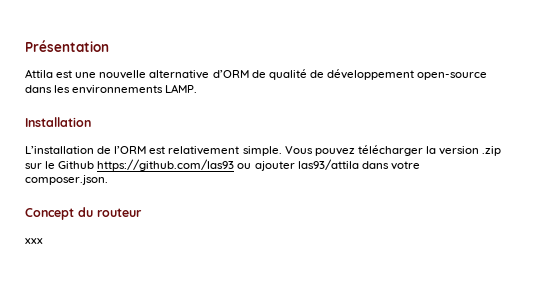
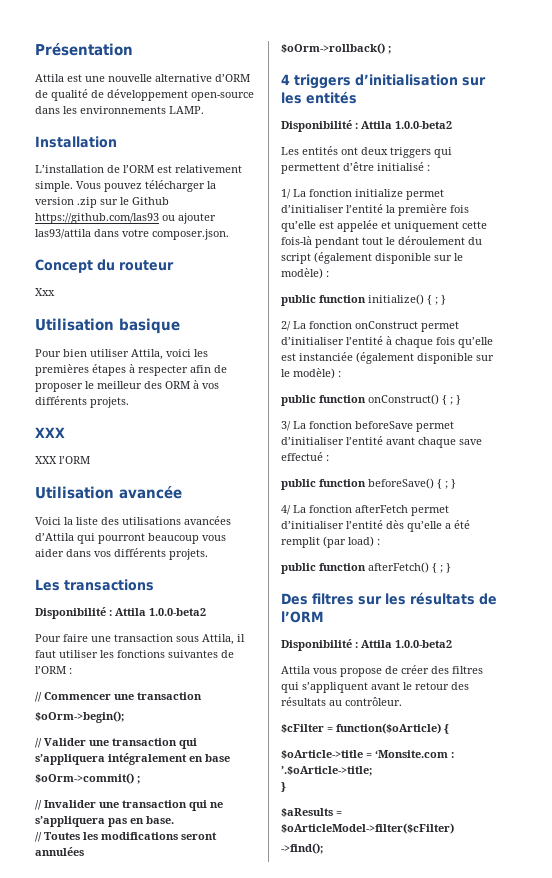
[25,238,43,244] xxx -> [35,288,55,296] [35,318,180,334] [35,349,208,360] [35,364,227,376] [35,380,219,392] [35,396,129,408] [35,427,65,438] [35,456,90,464] [35,486,182,499] [35,516,231,525] [35,533,226,544] [35,548,208,560] [35,579,154,591] [35,607,206,619] [35,634,245,645] [35,650,234,658] [35,666,72,674] [35,692,202,702] [35,711,124,723] [35,738,197,749] [35,753,230,765] [35,773,140,784] [35,800,223,811] [35,816,174,827] [35,832,217,842] [35,847,84,856] [281,43,391,54] [281,74,486,89] [281,91,357,104] [281,120,452,132] [281,146,452,158] [281,162,430,174] [281,189,444,200] [281,204,469,216] [281,220,487,232] [281,236,482,248] [281,252,463,264] [281,268,329,279] [281,294,446,306] [281,321,459,332] [281,336,493,348] [281,352,494,364] [281,368,341,379] [281,394,461,406] [281,421,454,432] [281,436,482,448] [281,452,329,461] [281,478,456,490] [281,505,449,516] [281,520,470,532] [281,536,380,548] [281,562,451,574] [281,592,497,605] [281,611,324,623] [281,639,452,651] [281,665,483,677] [281,682,469,693] [281,697,402,706] [281,723,449,734] [281,750,454,759] [281,766,372,776] [281,782,286,792] [281,808,342,817] [281,823,454,834] [281,843,323,854] Xxx // Utilisation basique // Pour bien utiliser Attila, voici les premières étapes à respecter afin de proposer le meilleur des ORM à vos différents projets. // XXX // XXX l’ORM // Utilisation avancée // Voici la liste des utilisations avancées d’Attila qui pourront beaucoup vous aider dans vos différents projets. // Les transactions // Disponibilité : Attila 1.0.0-beta2 // Pour faire une transaction sous Attila, il faut utiliser les fonctions suivantes de l’ORM : // // Commencer une transaction // $oOrm->begin(); // // Valider une transaction qui s’appliquera intégralement en base // $oOrm->commit() ; // // Invalider une transaction qui ne s’appliquera pas en base. // // Toutes les modifications seront annulées // $oOrm->rollback() ; // 4 triggers d’initialisation sur les entités // Disponibilité : Attila 1.0.0-beta2 // Les entités ont deux triggers qui permettent d’être initialisé : // 1/ La fonction initialize permet d’initialiser l’entité la première fois qu’elle est appelée et uniquement cette fois-là pendant tout le déroulement du script (également disponible sur le modèle) : // public function initialize() { ; } // 2/ La fonction onConstruct permet d’initialiser l’entité à chaque fois qu’elle est instanciée (également disponible sur le modèle) : // public function onConstruct() { ; } // 3/ La fonction beforeSave permet d’initialiser l’entité avant chaque save effectué : // public function beforeSave() { ; } // 4/ La fonction afterFetch permet d’initialiser l’entité dès qu’elle a été remplit (par load) : // public function afterFetch() { ; } // Des filtres sur les résultats de l’ORM // Disponibilité : Attila 1.0.0-beta2 // Attila vous propose de créer des filtres qui s’appliquent avant le retour des résultats au contrôleur. // $cFilter = function($oArticle) { // $oArticle->title = ‘Monsite.com : ’.$oArticle->title; // } // $aResults = $oArticleModel->filter($cFilter) // ->find();

